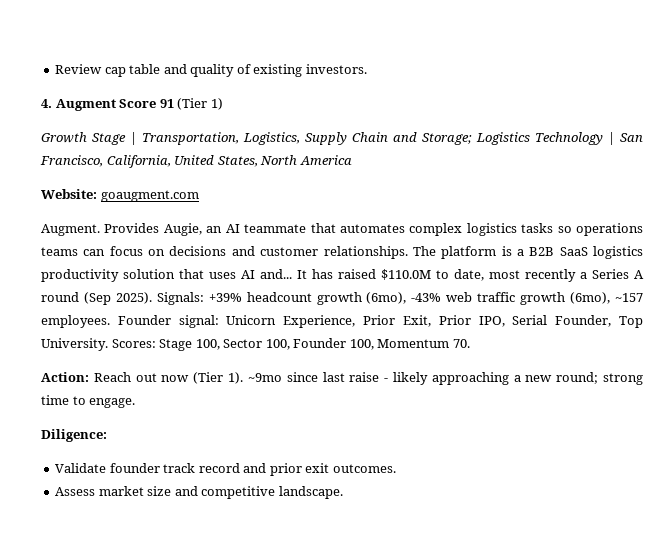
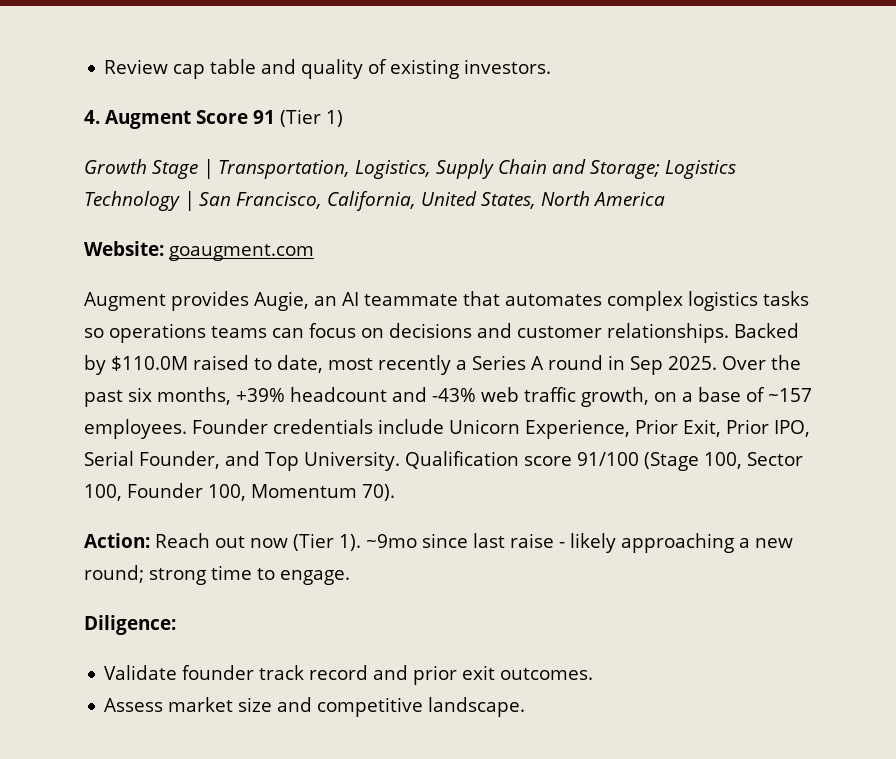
[41,223,160,236] Augment. Provides -> [84,291,249,311] Augment provides
[412,246,643,259] [41,269,431,282] The platform is a B2B SaaS logistics productivity solution that uses AI and... It has raised $110.0M -> [734,323,799,338] [84,355,249,375] Backed by $110.0M raised
[83,292,611,305] (Sep 2025). Signals: +39% headcount growth (6mo), -43% web traffic growth (6mo), -> [608,355,801,375] [84,387,765,407] in Sep 2025. Over the past six months, +39% headcount and -43% web traffic growth, on a base of
[178,315,219,328] signal: -> [273,419,444,434] credentials include
(612, 321) none -> [225,451,260,466] and
[111,339,193,351] Scores: Stage -> [404,451,699,471] Qualification score 91/100 (Stage
[452,339,470,348] 70. -> [362,484,395,501] 70).

